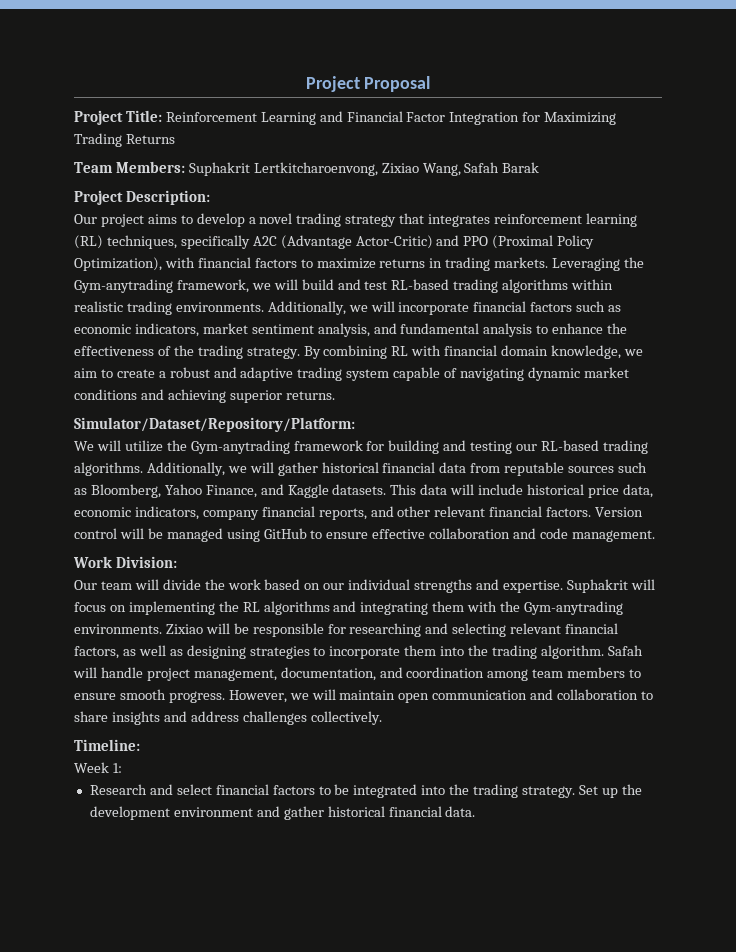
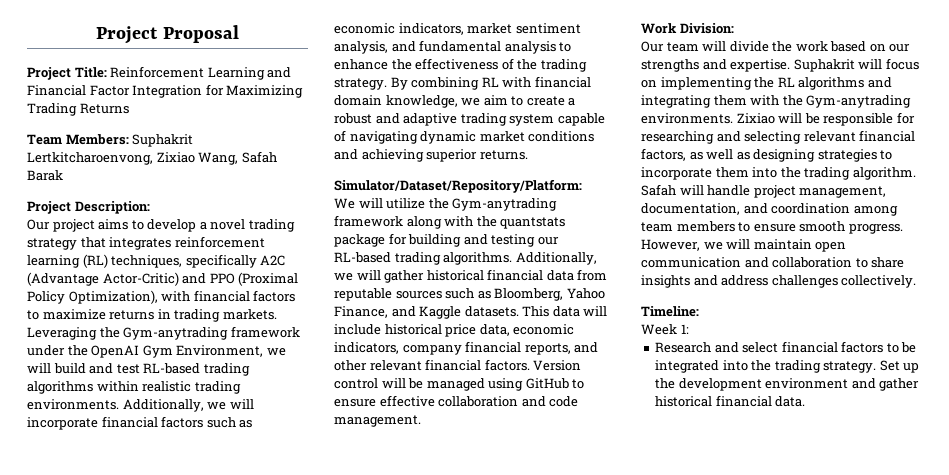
[176,279,249,293] framework, -> [230,326,300,338] [27,345,264,358] framework under the OpenAI Gym Environment,
(363, 445) none -> [406,216,566,229] [334,234,385,247] along with the quantstats package
[348,579,411,590] individual -> (911, 48) none

